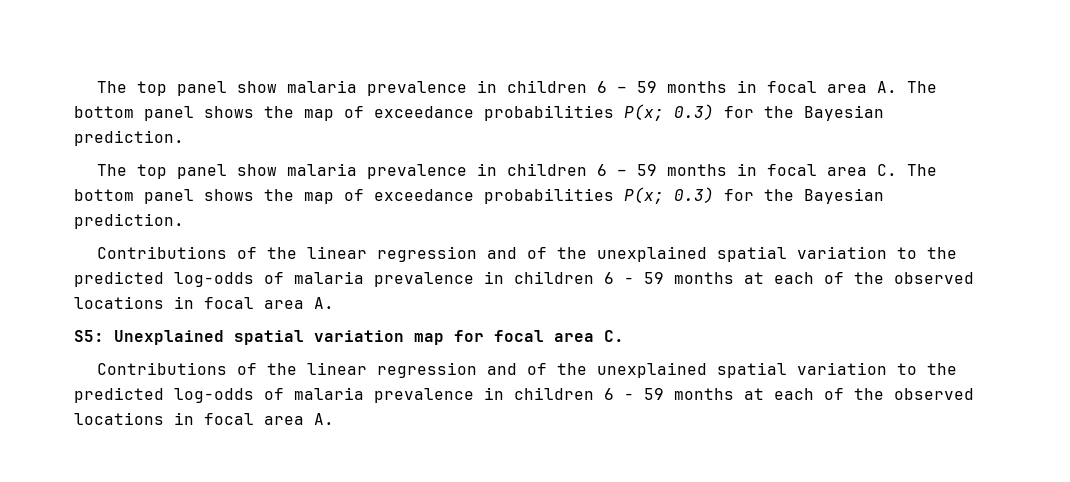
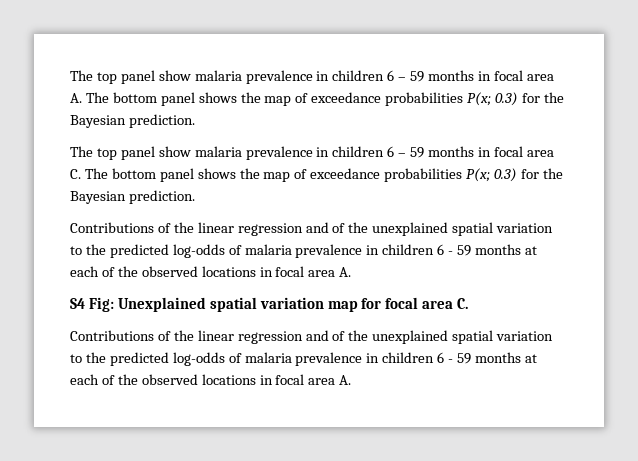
[74,330,104,342] S5: -> [70,297,114,312] S4 Fig:

